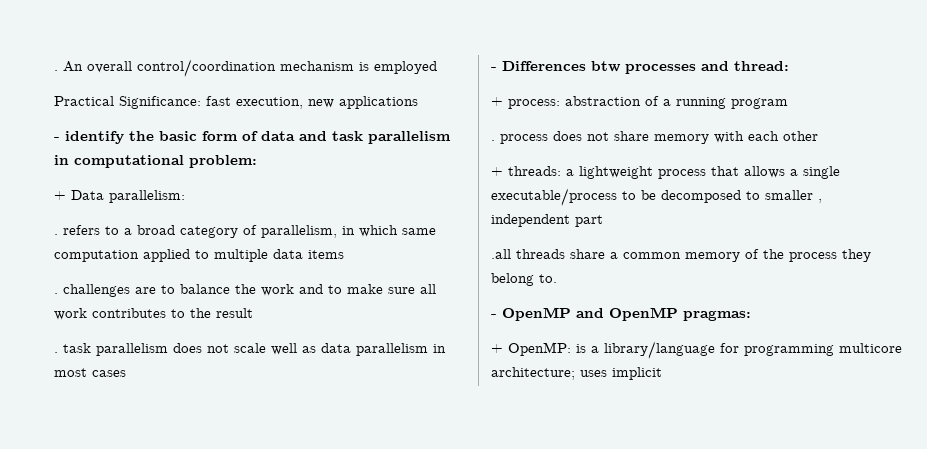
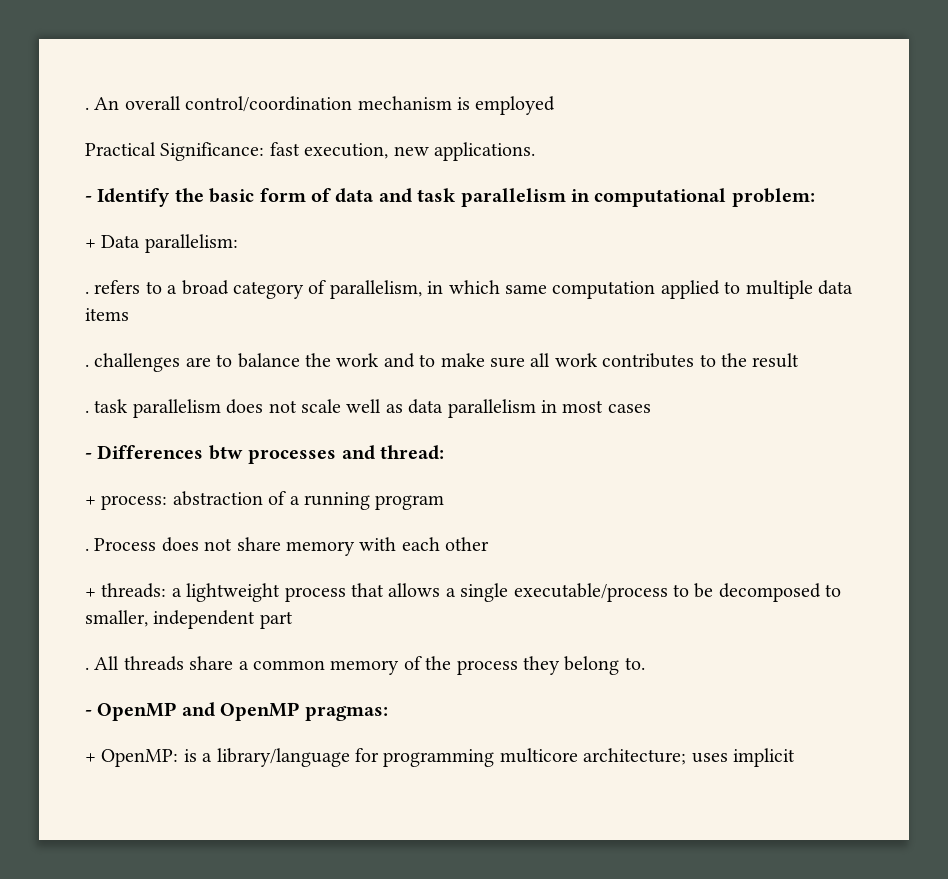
[339,96,418,109] [54,131,124,144] applications // - identify -> [434,142,535,161] [85,188,171,207] applications. // - Identify
[500,134,548,144] process -> [94,538,157,551] Process
[765,190,822,203] smaller , -> [85,610,148,627] smaller,
[491,249,511,259] .all -> [85,656,120,670] . All

